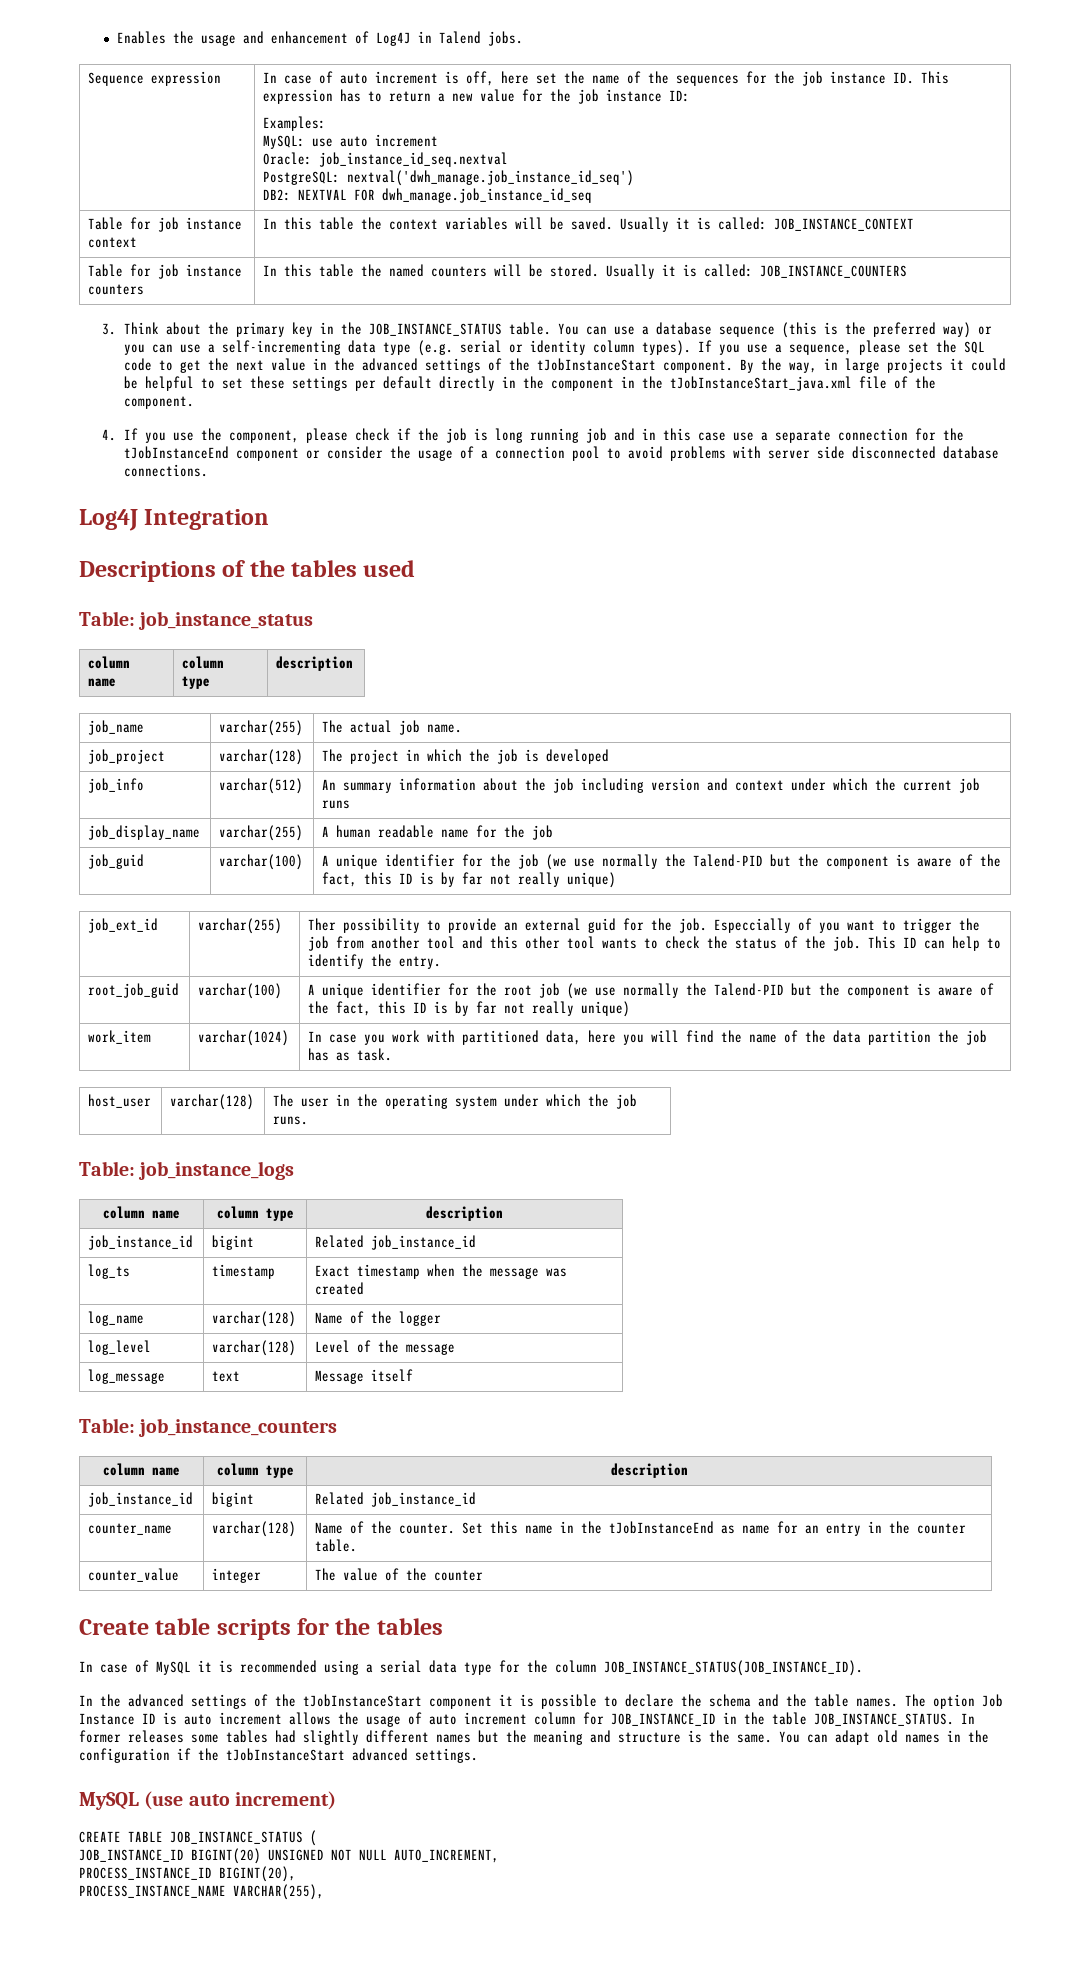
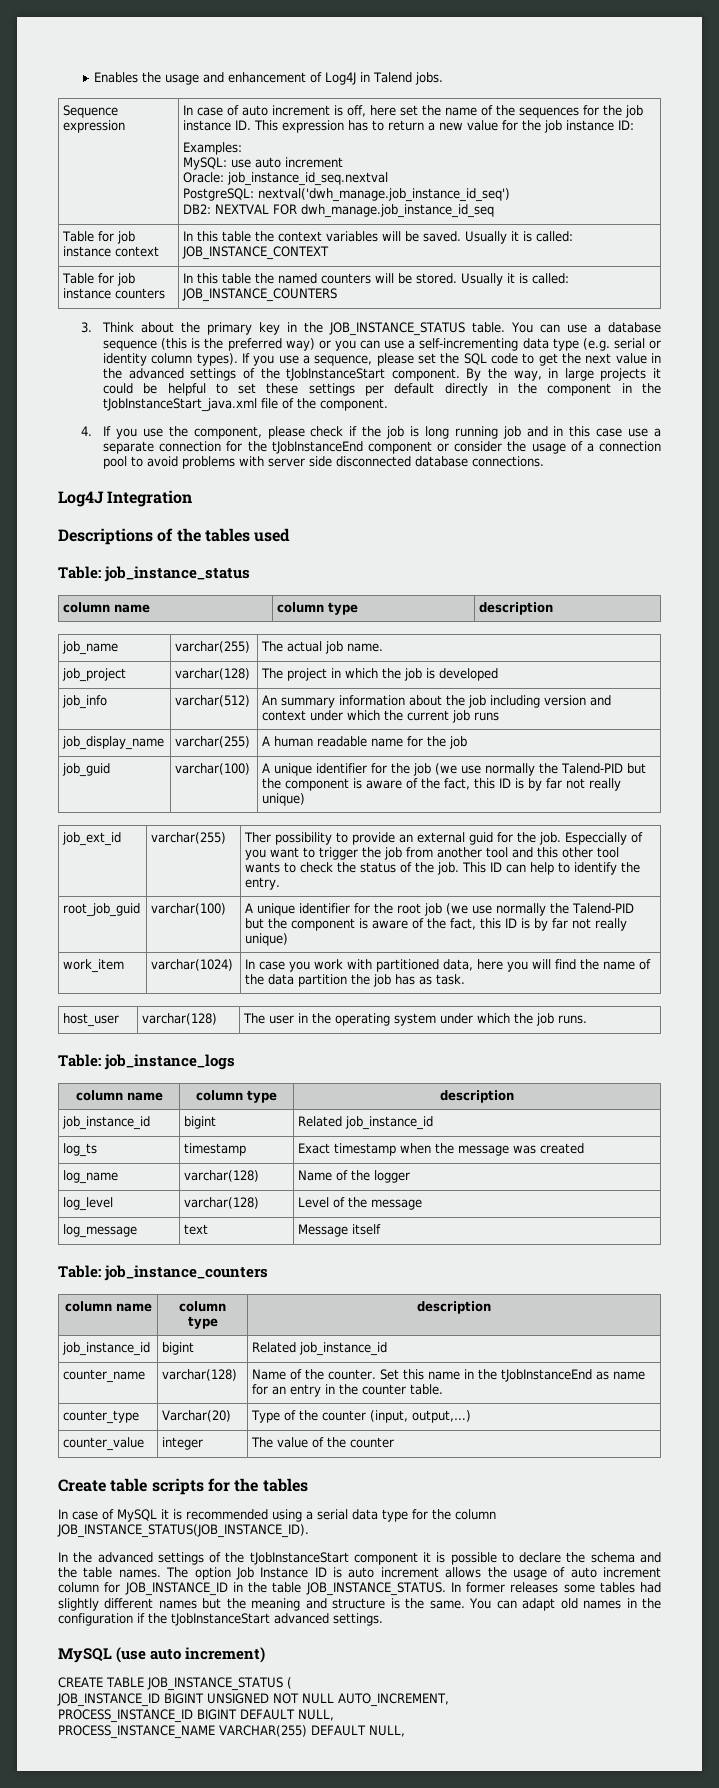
(358, 1545) none -> [63,1410,140,1424] [162,1410,232,1422] [251,1410,472,1423] // counter_type | Varchar(20) | Type of the counter (input, output,…)
[191,1848,261,1864] BIGINT(20) -> [164,1693,204,1704] BIGINT
[219,1866,296,1882] [79,1884,324,1900] BIGINT(20), // PROCESS_INSTANCE_NAME VARCHAR(255), -> [197,1709,334,1721] [58,1725,405,1739] BIGINT DEFAULT NULL, // PROCESS_INSTANCE_NAME VARCHAR(255) DEFAULT NULL,

